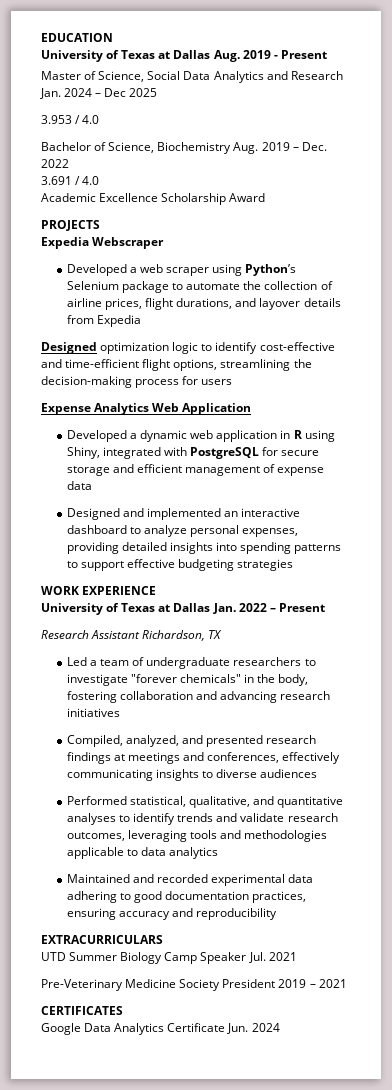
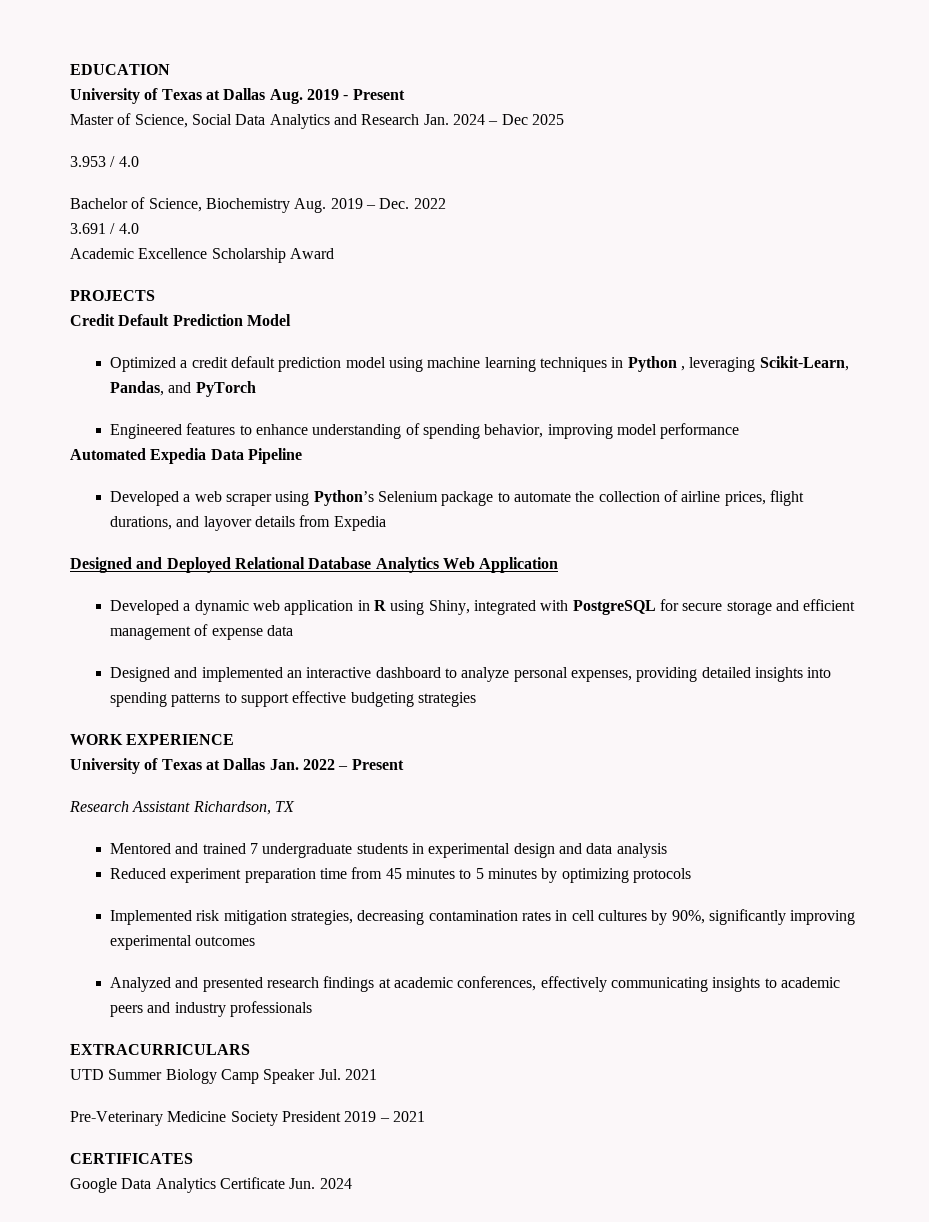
[41,237,165,249] Expedia Webscraper -> [70,314,291,326] [110,356,849,372] [110,381,256,397] [110,423,740,439] [70,448,302,464] Credit Default Prediction Model // Optimized a credit default prediction model using machine learning techniques in Python , leveraging Scikit-Learn, Pandas, and PyTorch // Engineered features to enhance understanding of spending behavior, improving model performance // Automated Expedia Data Pipeline
[100,342,335,354] [41,359,312,371] [41,376,233,388] [41,403,91,415] optimization logic to identify cost-effective and time-efficient flight options, streamlining the decision-making process for users // Expense -> [136,557,372,573] and Deployed Relational Database
[66,657,316,669] [66,674,309,686] [66,691,331,703] [66,708,120,717] [66,735,180,747] Led a team of undergraduate researchers to investigate "forever chemicals" in the body, fostering collaboration and advancing research initiatives // Compiled, analyzed, -> [110,843,667,858] [110,867,691,883] [110,909,856,925] [110,935,256,950] [110,977,172,992] Mentored and trained 7 undergraduate students in experimental design and data analysis // Reduced experiment preparation time from 45 minutes to 5 minutes by optimizing protocols // Implemented risk mitigation strategies, decreasing contamination rates in cell cultures by 90%, significantly improving experimental outcomes // Analyzed
[128,752,205,764] meetings and -> [393,977,453,988] academic
[216,769,318,778] [66,796,344,808] [66,813,338,825] [66,830,328,842] [66,847,219,859] [66,874,314,886] [66,891,307,903] [66,908,278,920] diverse audiences // Performed statistical, qualitative, and quantitative analyses to identify trends and validate research outcomes, leveraging tools and methodologies applicable to data analytics // Maintained and recorded experimental data adhering to good documentation practices, ensuring accuracy and reproducibility -> [780,977,840,988] [110,1001,313,1017] academic peers and industry professionals

